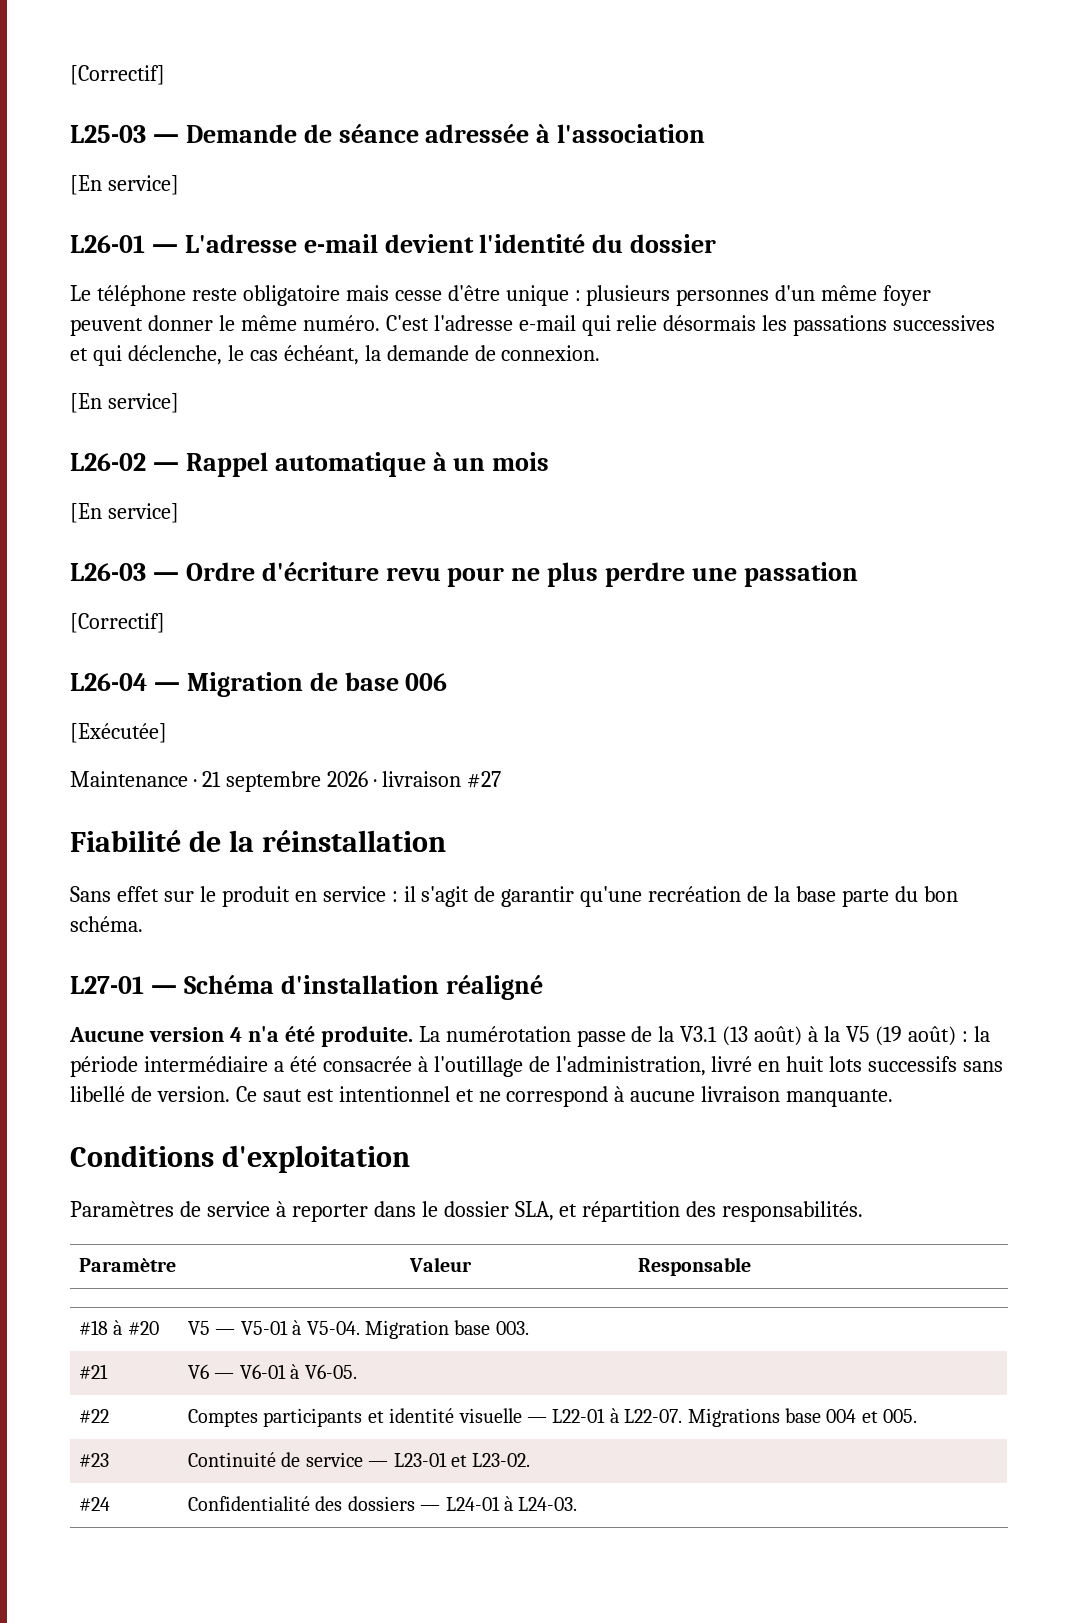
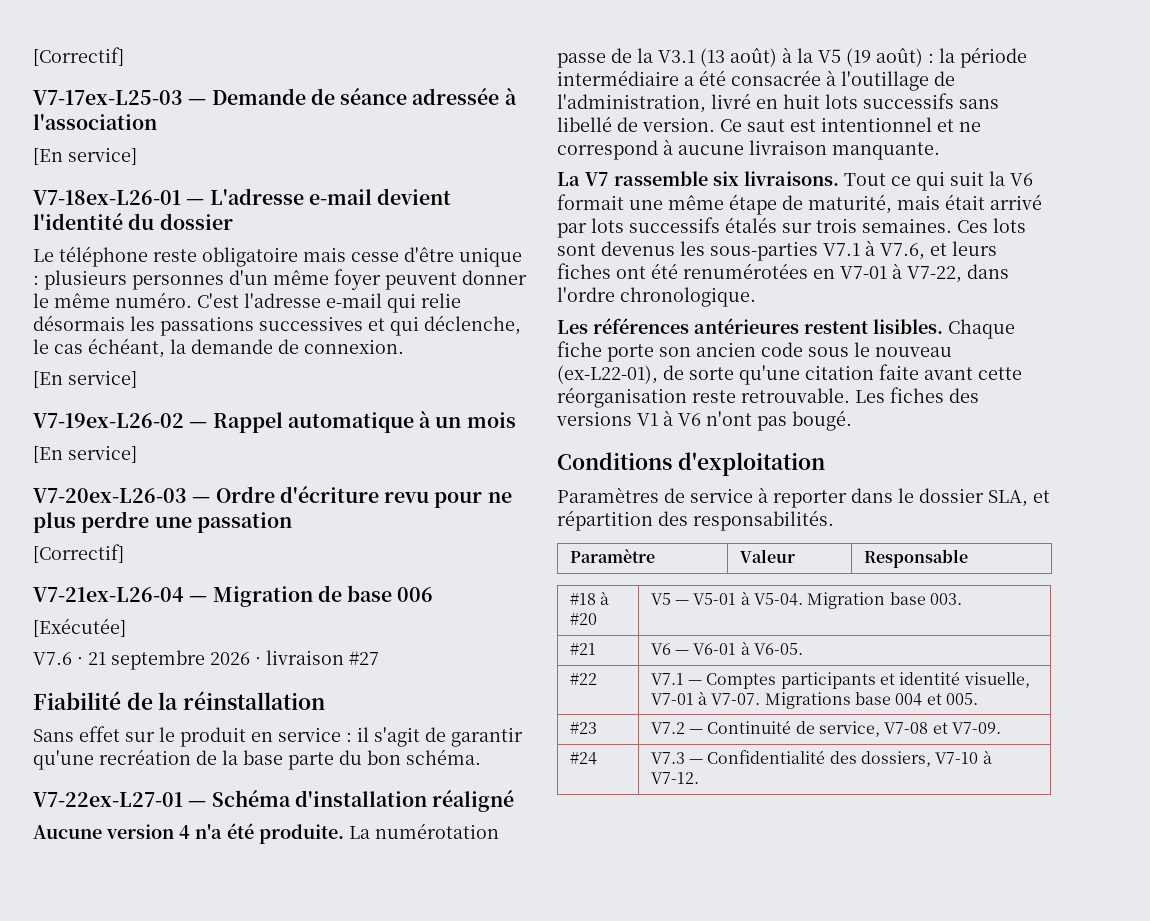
[70,65,165,85] [70,125,146,143] [Correctif] // L25-03 -> [33,47,124,66] [33,90,183,105] [Correctif] // V7-17ex-L25-03
[70,235,145,253] L26-01 -> [33,190,181,205] V7-18ex-L26-01
[70,453,146,471] L26-02 -> [33,413,184,428] V7-19ex-L26-02
[70,563,146,581] L26-03 -> [33,488,187,503] V7-20ex-L26-03
[70,673,147,691] L26-04 -> [33,587,184,602] V7-21ex-L26-04
[70,771,188,787] Maintenance -> [33,652,72,665] V7.6
[70,976,144,994] L27-01 -> [33,792,183,807] V7-22ex-L27-01
(894, 1098) none -> [557,171,1033,191] [557,194,1042,215] [557,217,1026,238] [557,240,997,261] [557,263,1009,283] [557,287,756,307] [557,318,1015,339] [557,341,952,362] [557,364,1022,385] [557,387,979,408] [556,410,852,431] // La V7 rassemble six livraisons. Tout ce qui suit la V6 formait une même étape de maturité, mais était arrivé par lots successifs étalés sur trois semaines. Ces lots sont devenus les sous-parties V7.1 à V7.6, et leurs fiches ont été renumérotées en V7-01 à V7-22, dans l'ordre chronologique. // Les références antérieures restent lisibles. Chaque fiche porte son ancien code sous le nouveau (ex-L22-01), de sorte qu'une citation faite avant cette réorganisation reste retrouvable. Les fiches des versions V1 à V6 n'ont pas bougé.
(109, 1416) none -> [650,673,703,685] V7.1 —
[458,1408,683,1423] visuelle — L22-01 à L22-07. -> [963,672,1030,688] [650,691,761,705] visuelle, V7-01 à V7-07.
[187,1452,531,1467] [78,1497,110,1511] [187,1496,578,1511] Continuité de service — L23-01 et L23-02. // #24 | Confidentialité des dossiers — L24-01 à L24-03. -> [650,720,1002,737] [569,751,597,765] [650,750,992,767] [650,772,699,784] V7.2 — Continuité de service, V7-08 et V7-09. // #24 | V7.3 — Confidentialité des dossiers, V7-10 à V7-12.

